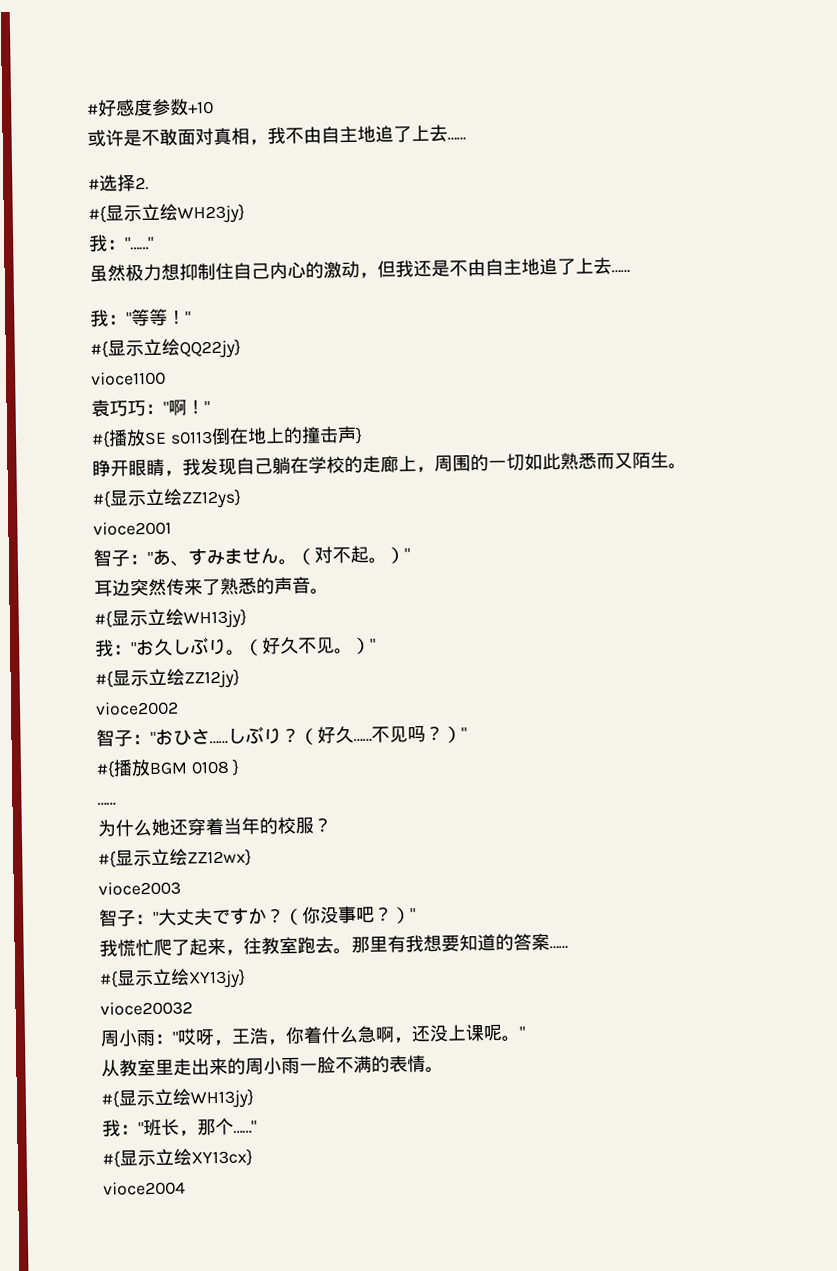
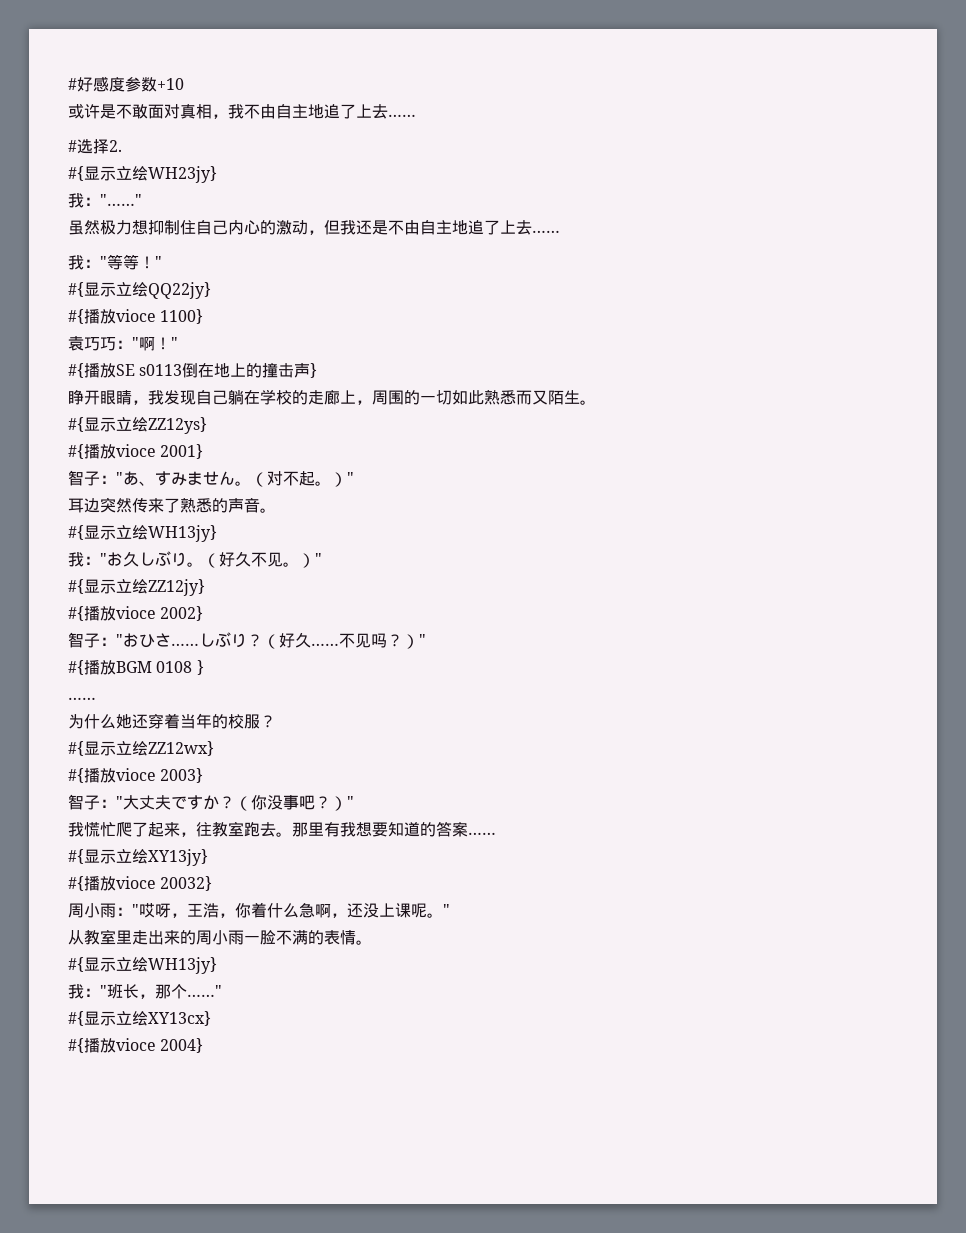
[91,370,166,386] vioce1100 -> [68,309,204,324] #{播放vioce 1100}
[93,520,172,536] vioce2001 -> [68,444,204,459] #{播放vioce 2001}
[95,700,179,716] vioce2002 -> [68,606,204,621] #{播放vioce 2002}
[98,880,181,896] vioce2003 -> [68,768,204,783] #{播放vioce 2003}
[100,1000,193,1016] vioce20032 -> [68,876,213,891] #{播放vioce 20032}
[103,1180,186,1196] vioce2004 -> [68,1038,204,1053] #{播放vioce 2004}

